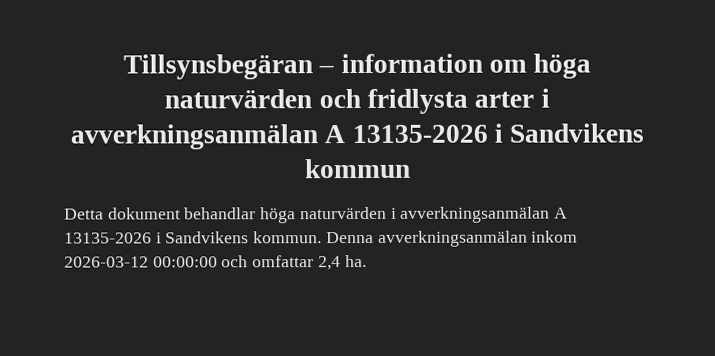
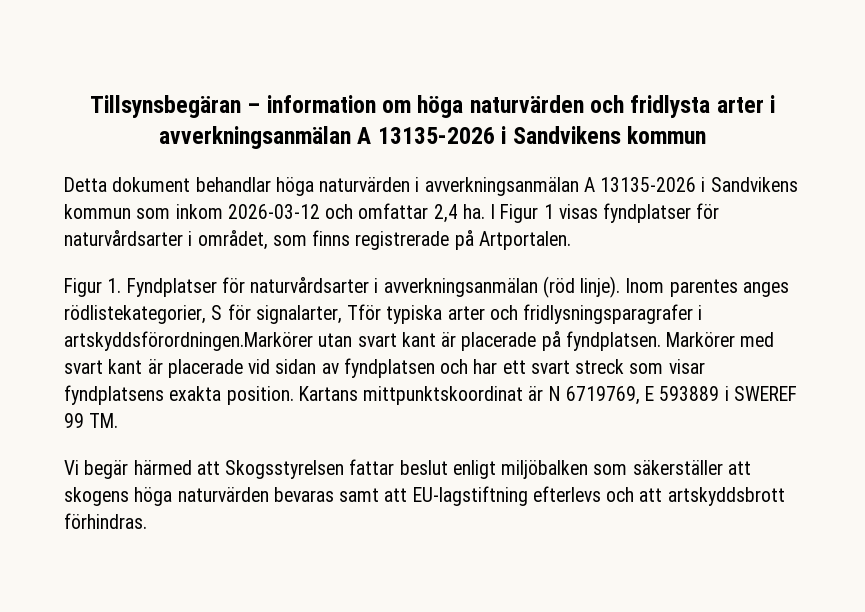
[253,230,528,247] kommun. Denna avverkningsanmälan -> [64,204,171,219] kommun som
[152,256,218,268] 00:00:00 -> (320, 211) none
(367, 261) none -> [490,203,720,223] [64,230,571,250] [64,276,789,298] [64,304,703,324] [64,331,775,351] [64,358,705,378] [64,385,797,405] [64,413,119,428] [64,459,751,479] [64,486,785,506] [64,513,147,529] I Figur 1 visas fyndplatser för naturvårdsarter i området, som finns registrerade på Artportalen. // Figur 1. Fyndplatser för naturvårdsarter i avverkningsanmälan (röd linje). Inom parentes anges rödlistekategorier, S för signalarter, Tför typiska arter och fridlysningsparagrafer i artskyddsförordningen.Markörer utan svart kant är placerade på fyndplatsen. Markörer med svart kant är placerade vid sidan av fyndplatsen och har ett svart streck som visar fyndplatsens exakta position. Kartans mittpunktskoordinat är N 6719769, E 593889 i SWEREF 99 TM. // Vi begär härmed att Skogsstyrelsen fattar beslut enligt miljöbalken som säkerställer att skogens höga naturvärden bevaras samt att EU-lagstiftning efterlevs och att artskyddsbrott förhindras.

